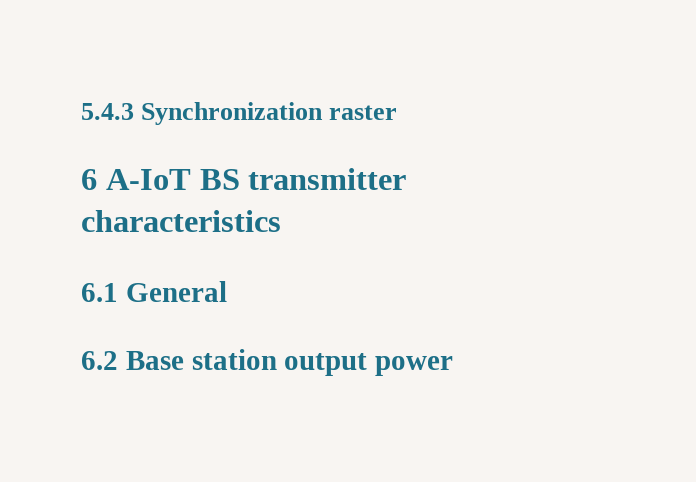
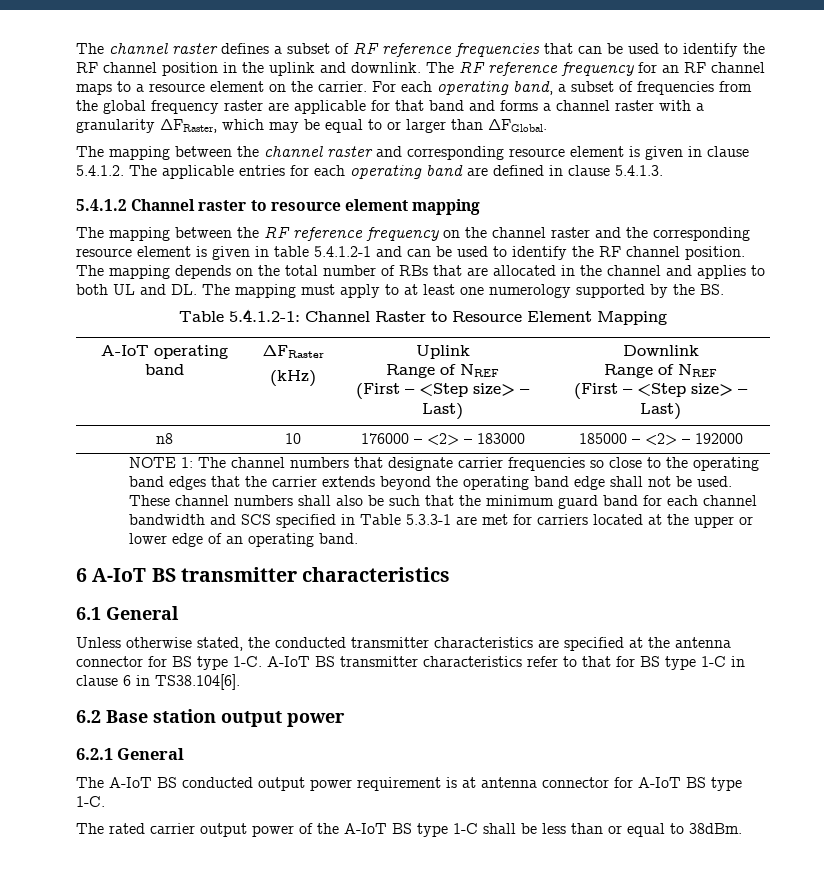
[81,102,398,125] 5.4.3 Synchronization raster -> [76,42,765,57] [76,61,765,76] [76,81,752,95] [76,100,704,114] [76,119,547,133] [76,146,749,160] [76,165,663,179] [76,199,481,215] [76,226,750,241] [76,246,745,260] [76,265,765,279] [76,284,724,298] [179,309,667,325] [100,345,228,359] [144,364,184,375] [261,345,324,359] [269,370,316,387] [415,345,470,359] [386,364,499,378] [356,383,530,399] [422,403,463,420] [622,345,699,356] [604,364,717,378] [574,383,748,399] [640,403,681,420] [155,433,173,444] [284,433,301,444] [360,433,525,446] [578,433,743,446] [128,457,759,471] [128,476,732,490] [128,495,757,509] [128,514,753,528] [128,533,358,547] The channel raster defines a subset of RF reference frequencies that can be used to identify the RF channel position in the uplink and downlink. The RF reference frequency for an RF channel maps to a resource element on the carrier. For each operating band, a subset of frequencies from the global frequency raster are applicable for that band and forms a channel raster with a granularity ΔFRaster, which may be equal to or larger than ΔFGlobal. // The mapping between the channel raster and corresponding resource element is given in clause 5.4.1.2. The applicable entries for each operating band are defined in clause 5.4.1.3. // 5.4.1.2 Channel raster to resource element mapping // The mapping between the RF reference frequency on the channel raster and the corresponding resource element is given in table 5.4.1.2-1 and can be used to identify the RF channel position. The mapping depends on the total number of RBs that are allocated in the channel and applies to both UL and DL. The mapping must apply to at least one numerology supported by the BS. // Table 5.4.1.2-1: Channel Raster to Resource Element Mapping // A-IoT operating band | ΔFRaster // (kHz) | Uplink // Range of NREF // (First – <Step size> – Last) | Downlink // Range of NREF // (First – <Step size> – Last) // n8 | 10 | 176000 – <2> – 183000 | 185000 – <2> – 192000 // NOTE 1: The channel numbers that designate carrier frequencies so close to the operating band edges that the carrier extends beyond the operating band edge shall not be used. These channel numbers shall also be such that the minimum guard band for each channel bandwidth and SCS specified in Table 5.3.3-1 are met for carriers located at the upper or lower edge of an operating band.
(227, 291) none -> [76,637,731,651] [76,656,745,670] [76,674,240,690] // Unless otherwise stated, the conducted transmitter characteristics are specified at the antenna connector for BS type 1-C. A-IoT BS transmitter characteristics refer to that for BS type 1-C in clause 6 in TS38.104[6].
(454, 366) none -> [76,748,185,760] [76,777,742,791] [76,796,105,807] [76,823,742,837] // 6.2.1 General // The A-IoT BS conducted output power requirement is at antenna connector for A-IoT BS type 1-C. // The rated carrier output power of the A-IoT BS type 1-C shall be less than or equal to 38dBm.

